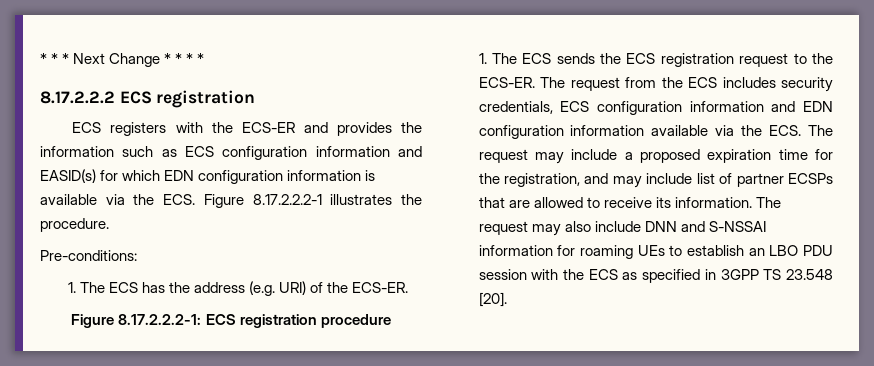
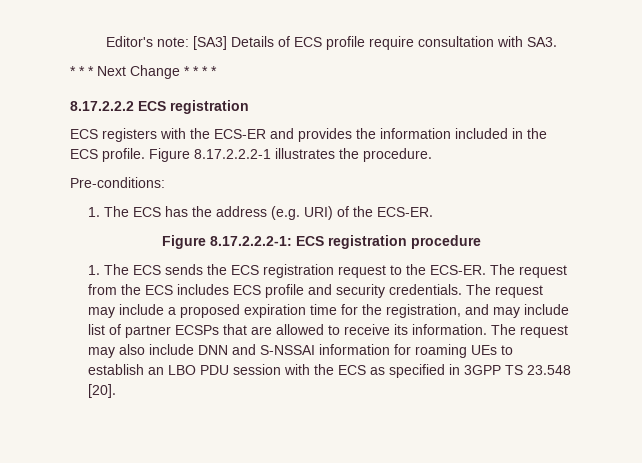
(40, 58) none -> [106,36,558,50] Editor's note: [SA3] Details of ECS profile require consultation with SA3. //
[122,146,422,160] [40,169,376,184] [40,194,196,205] such as ECS configuration information and EASID(s) for which EDN configuration information is available via the ECS. -> [455,128,547,139] [70,148,145,162] included in the ECS profile.
[781,77,834,92] [478,101,833,115] [478,125,802,139] security credentials, ECS configuration information and EDN configuration information available via the ECS. -> [233,284,463,298] ECS profile and security credentials.

